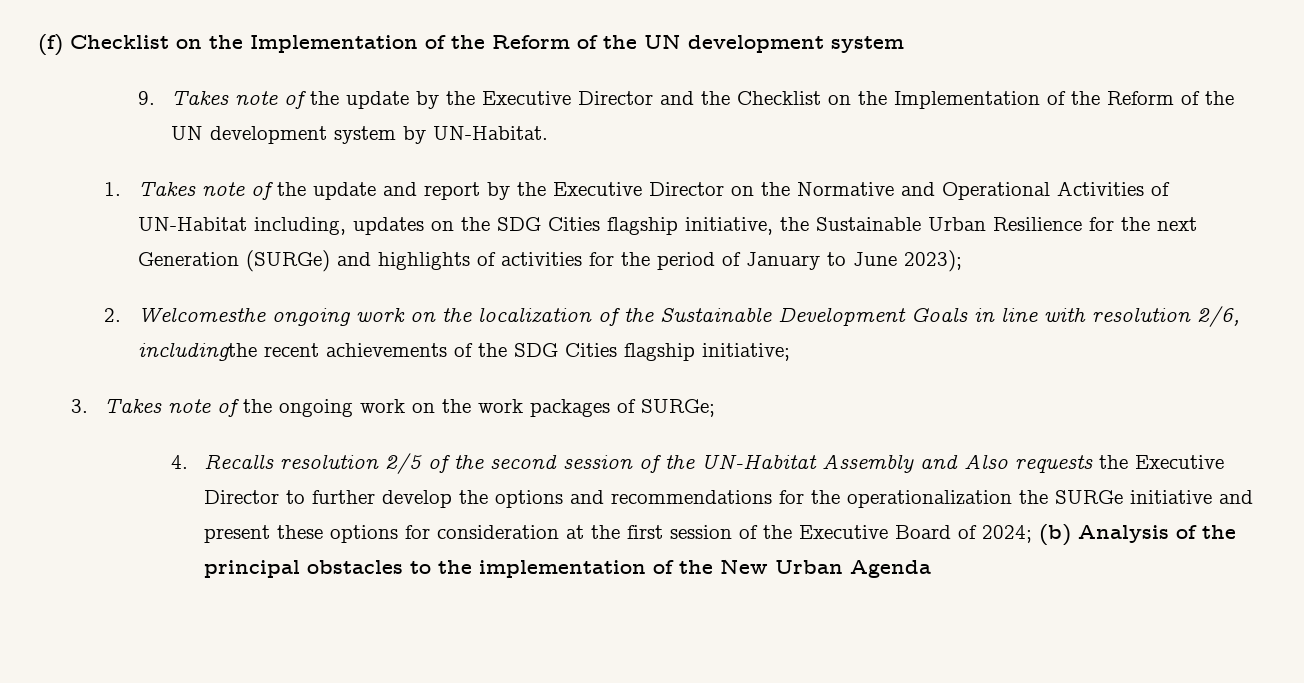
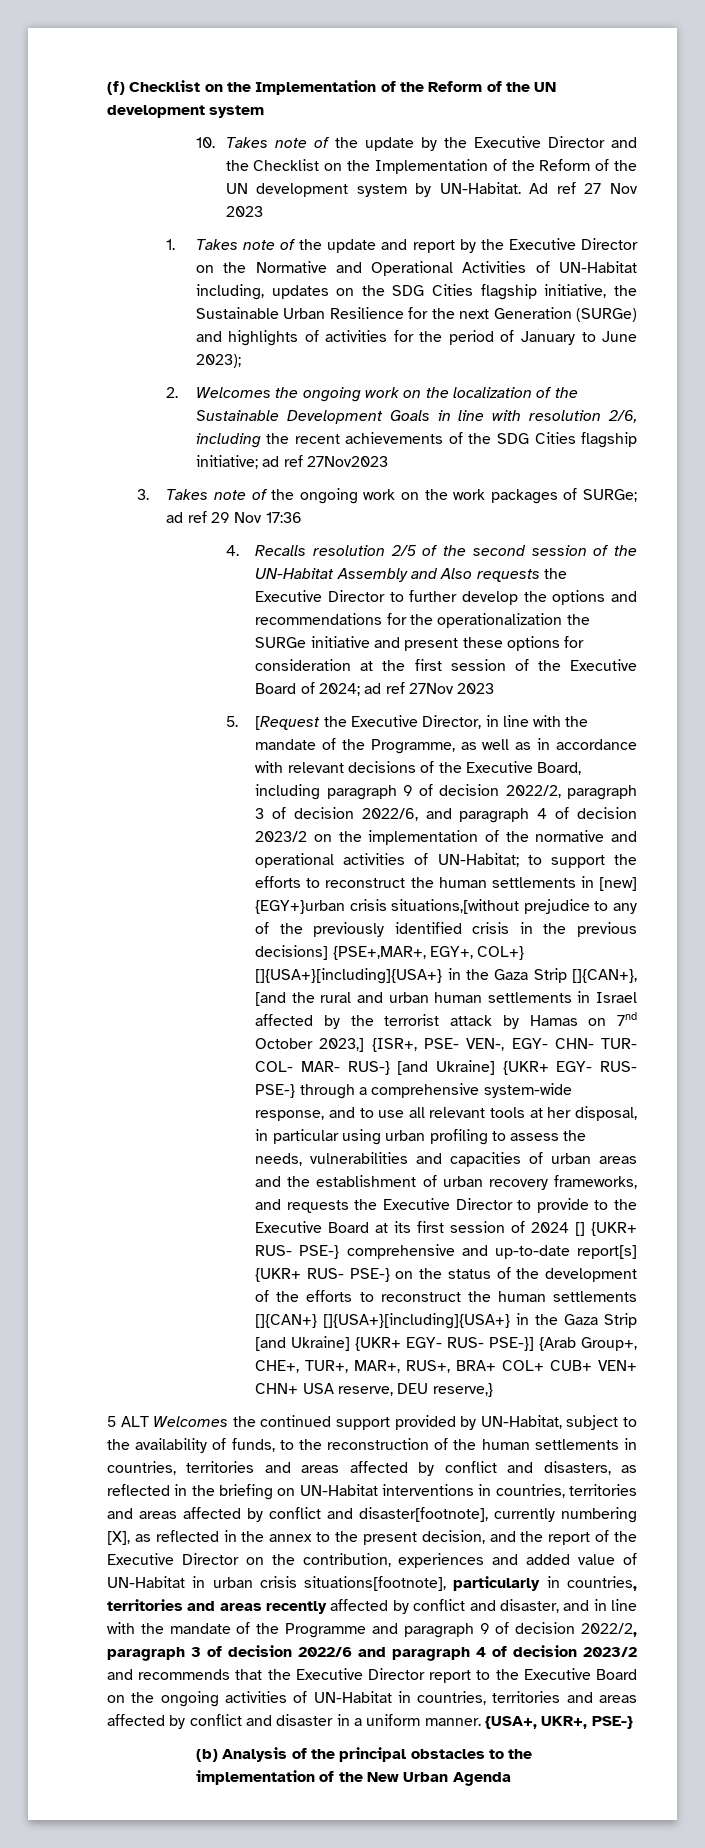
[137,91,155,105] 9. -> [195,137,215,148] 10.
(548, 133) none -> [529,182,638,194] [225,206,263,217] Ad ref 27 Nov 2023
[137,307,266,322] Welcomesthe -> [195,387,299,398] Welcomes the
[137,342,257,361] includingthe -> [195,433,290,448] including the
(790, 352) none -> [262,455,388,467] ad ref 27Nov2023
(716, 408) none -> [166,511,302,523] ad ref 29 Nov 17:36
(1033, 534) none -> [364,682,495,694] [225,715,589,730] [255,738,637,754] [255,761,582,775] [255,784,638,800] [255,807,637,823] [255,830,637,845] [255,853,637,868] [255,876,637,891] [255,899,637,914] [255,922,637,937] [255,945,525,960] [255,968,638,984] [255,991,637,1006] [255,1012,637,1029] [255,1038,637,1052] [255,1060,637,1075] [255,1083,572,1099] [255,1106,637,1121] [255,1129,587,1145] [255,1152,637,1167] [255,1175,637,1190] [255,1198,637,1213] [255,1221,638,1236] [255,1244,638,1259] [255,1267,637,1282] [255,1290,637,1302] [255,1313,637,1329] [255,1336,637,1351] [255,1360,637,1373] [255,1383,493,1397] [107,1415,638,1430] [107,1438,637,1453] [107,1461,638,1476] [107,1484,637,1500] [107,1507,637,1523] [107,1530,637,1545] [107,1553,638,1568] [107,1576,637,1591] [107,1599,638,1614] [107,1622,637,1638] [107,1645,637,1661] [107,1668,637,1683] [107,1691,637,1707] [107,1714,633,1729] ad ref 27Nov 2023 // 5. [Request the Executive Director, in line with the mandate of the Programme, as well as in accordance with relevant decisions of the Executive Board, including paragraph 9 of decision 2022/2, paragraph 3 of decision 2022/6, and paragraph 4 of decision 2023/2 on the implementation of the normative and operational activities of UN-Habitat; to support the efforts to reconstruct the human settlements in [new] {EGY+}urban crisis situations,[without prejudice to any of the previously identified crisis in the previous decisions] {PSE+,MAR+, EGY+, COL+} []{USA+}[including]{USA+} in the Gaza Strip []{CAN+}, [and the rural and urban human settlements in Israel affected by the terrorist attack by Hamas on 7nd October 2023,] {ISR+, PSE- VEN-, EGY- CHN- TUR- COL- MAR- RUS-} [and Ukraine] {UKR+ EGY- RUS- PSE-} through a comprehensive system-wide response, and to use all relevant tools at her disposal, in particular using urban profiling to assess the needs, vulnerabilities and capacities of urban areas and the establishment of urban recovery frameworks, and requests the Executive Director to provide to the Executive Board at its first session of 2024 [] {UKR+ RUS- PSE-} comprehensive and up-to-date report[s] {UKR+ RUS- PSE-} on the status of the development of the efforts to reconstruct the human settlements []{CAN+} []{USA+}[including]{USA+} in the Gaza Strip [and Ukraine] {UKR+ EGY- RUS- PSE-}] {Arab Group+, CHE+, TUR+, MAR+, RUS+, BRA+ COL+ CUB+ VEN+ CHN+ USA reserve, DEU reserve,} // 5 ALT Welcomes the continued support provided by UN-Habitat, subject to the availability of funds, to the reconstruction of the human settlements in countries, territories and areas affected by conflict and disasters, as reflected in the briefing on UN-Habitat interventions in countries, territories and areas affected by conflict and disaster[footnote], currently numbering [X], as reflected in the annex to the present decision, and the report of the Executive Director on the contribution, experiences and added value of UN-Habitat in urban crisis situations[footnote], particularly in countries, territories and areas recently affected by conflict and disaster, and in line with the mandate of the Programme and paragraph 9 of decision 2022/2, paragraph 3 of decision 2022/6 and paragraph 4 of decision 2023/2 and recommends that the Executive Director report to the Executive Board on the ongoing activities of UN-Habitat in countries, territories and areas affected by conflict and disaster in a uniform manner. {USA+, UKR+, PSE-} //

